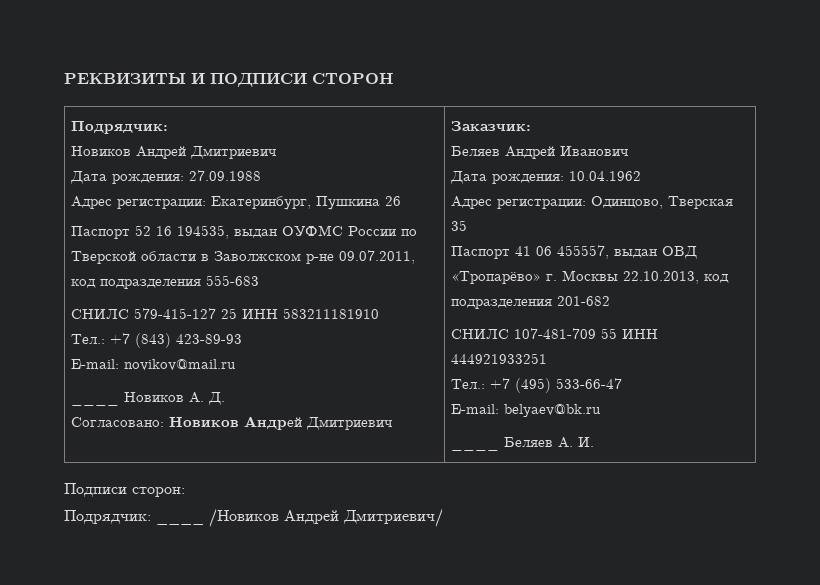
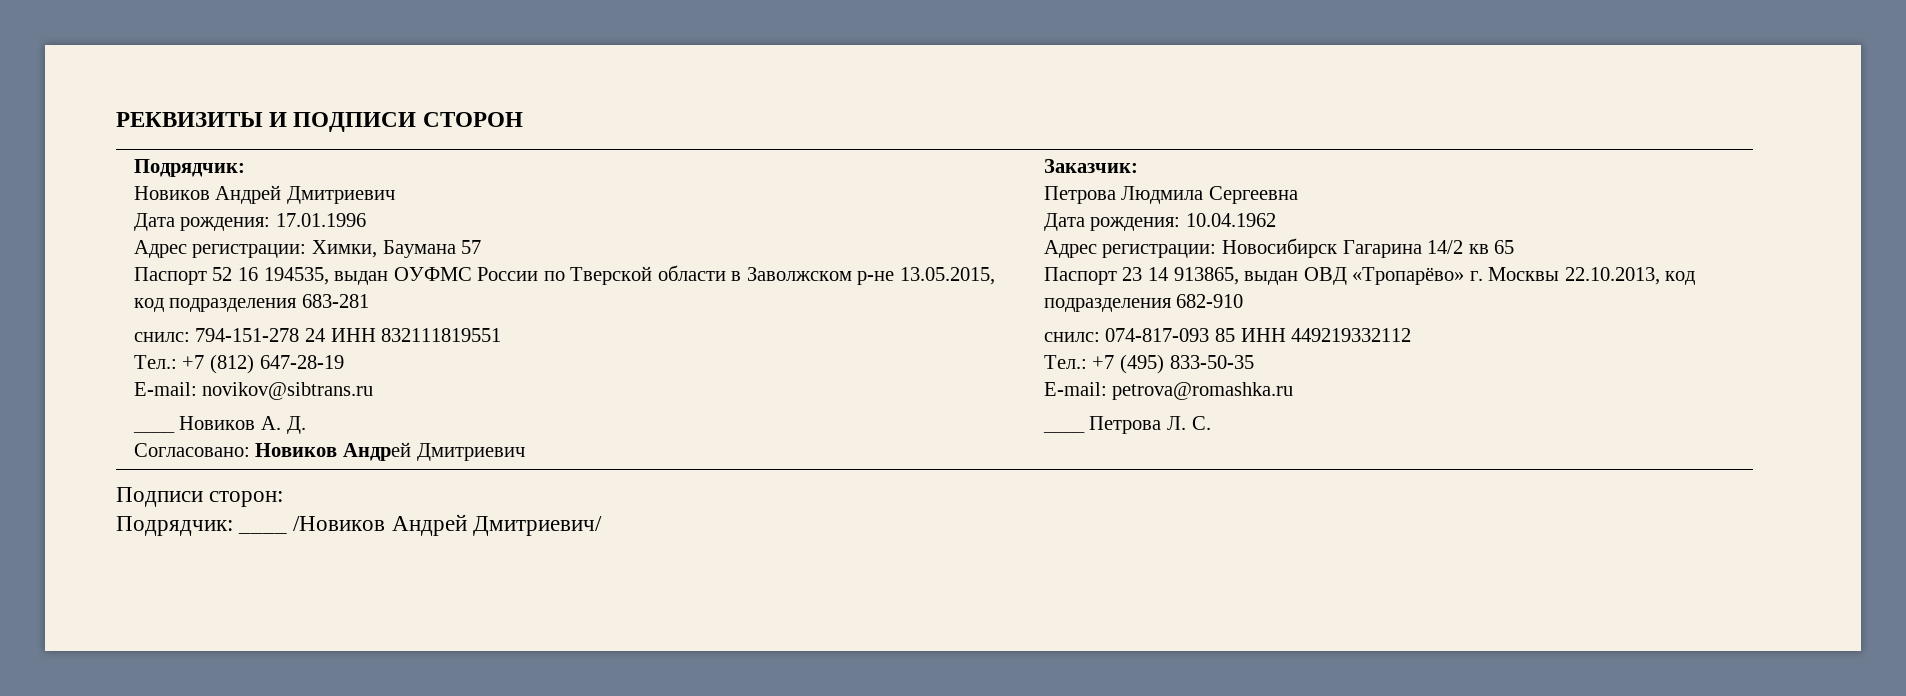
[189,170,262,181] [71,196,402,210] 27.09.1988 // Адрес регистрации: Екатеринбург, Пушкина 26 -> [276,213,367,227] [133,240,482,258] 17.01.1996 // Адрес регистрации: Химки, Баумана 57
[339,250,416,264] [71,275,260,289] [71,308,380,319] [71,333,243,348] [71,359,237,371] 09.07.2011, код подразделения 555-683 // СНИЛС 579-415-127 25 ИНН 583211181910 // Тел.: +7 (843) 423-89-93 // E-mail: novikov@mail.ru -> [899,267,995,285] [133,294,370,312] [133,328,502,342] [133,354,344,374] [133,382,374,400] 13.05.2015, код подразделения 683-281 // снилс: 794-151-278 24 ИНН 832111819551 // Тел.: +7 (812) 647-28-19 // E-mail: novikov@sibtrans.ru
[451,146,629,159] Беляев Андрей Иванович -> [1043,186,1299,204] Петрова Людмила Сергеевна
[591,196,734,209] [451,220,468,231] [451,245,610,259] Одинцово, Тверская 35 // Паспорт 41 06 455557, -> [1222,238,1515,258] [1043,267,1239,285] Новосибирск Гагарина 14/2 кв 65 // Паспорт 23 14 913865,
[557,296,611,306] [451,328,659,339] [451,353,548,364] 201-682 // СНИЛС 107-481-709 55 ИНН 444921933251 -> [1176,294,1244,308] [1043,328,1412,342] 682-910 // снилс: 074-817-093 85 ИНН 449219332112
[556,378,623,389] [451,404,602,417] [451,447,500,451] [504,437,595,448] 533-66-47 // E-mail: belyaev@bk.ru // ____ Беляев А. И. -> [1169,355,1254,369] [1043,382,1294,400] [1042,416,1211,434] 833-50-35 // E-mail: petrova@romashka.ru // ____ Петрова Л. С.

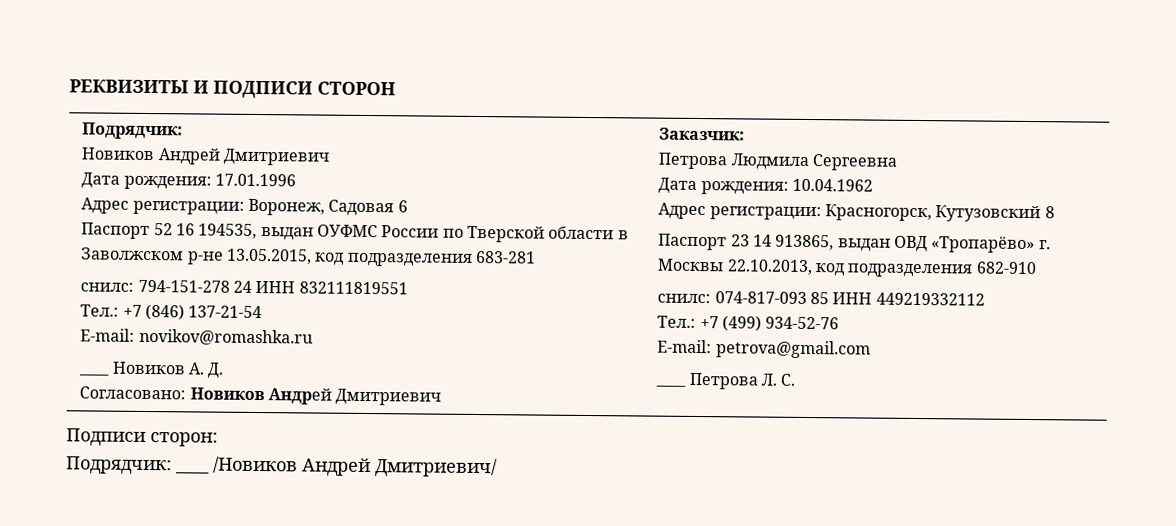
[312,240,482,258] Химки, Баумана 57 -> [247,198,408,217] Воронеж, Садовая 6
[210,354,344,374] [133,382,374,400] (812) 647-28-19 // E-mail: novikov@sibtrans.ru -> [144,303,263,321] [80,328,313,346] (846) 137-21-54 // E-mail: novikov@romashka.ru
[1222,238,1515,258] Новосибирск Гагарина 14/2 кв 65 -> [824,204,1055,223] Красногорск, Кутузовский 8
[1120,354,1254,374] [1043,382,1294,400] (495) 833-50-35 // E-mail: petrova@romashka.ru -> [721,315,840,332] [657,339,871,359] (499) 934-52-76 // E-mail: petrova@gmail.com

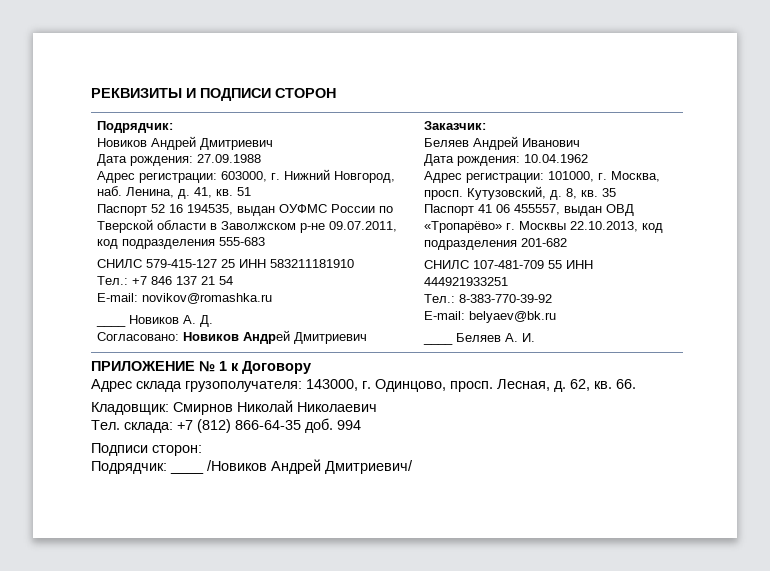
[214,173,296,187] [81,197,408,217] 17.01.1996 // Адрес регистрации: Воронеж, Садовая 6 -> [196,154,261,163] [96,169,395,183] [96,186,251,199] 27.09.1988 // Адрес регистрации: 603000, г. Нижний Новгород, наб. Ленина, д. 41, кв. 51
[225,248,536,267] [80,279,408,295] [80,303,263,321] 13.05.2015, код подразделения 683-281 // снилс: 794-151-278 24 ИНН 832111819551 // Тел.: +7 (846) 137-21-54 -> [328,221,397,232] [96,237,265,249] [96,259,354,268] [96,276,233,285] 09.07.2011, код подразделения 555-683 // СНИЛС 579-415-127 25 ИНН 583211181910 // Тел.: +7 846 137 21 54
[658,152,897,171] Петрова Людмила Сергеевна -> [423,136,580,150] Беляев Андрей Иванович
[824,204,1055,223] [658,233,835,251] Красногорск, Кутузовский 8 // Паспорт 23 14 913865, -> [547,171,660,182] [423,186,616,200] [423,204,560,216] 101000, г. Москва, просп. Кутузовский, д. 8, кв. 35 // Паспорт 41 06 455557,
[975,261,1037,275] [657,291,985,306] [657,315,840,332] [657,339,871,359] [655,372,797,390] 682-910 // снилс: 074-817-093 85 ИНН 449219332112 // Тел.: +7 (499) 934-52-76 // E-mail: petrova@gmail.com // ____ Петрова Л. С. -> [520,238,567,247] [423,260,593,269] [423,277,508,286] [423,294,552,303] [423,311,556,323] [422,342,453,345] [455,333,535,342] [91,361,311,374] [91,379,636,392] [91,400,377,415] [91,418,361,433] 201-682 // СНИЛС 107-481-709 55 ИНН 444921933251 // Тел.: 8-383-770-39-92 // E-mail: belyaev@bk.ru // ____ Беляев А. И. // ПРИЛОЖЕНИЕ № 1 к Договору // Адрес склада грузополучателя: 143000, г. Одинцово, просп. Лесная, д. 62, кв. 66. // Кладовщик: Смирнов Николай Николаевич // Тел. склада: +7 (812) 866-64-35 доб. 994

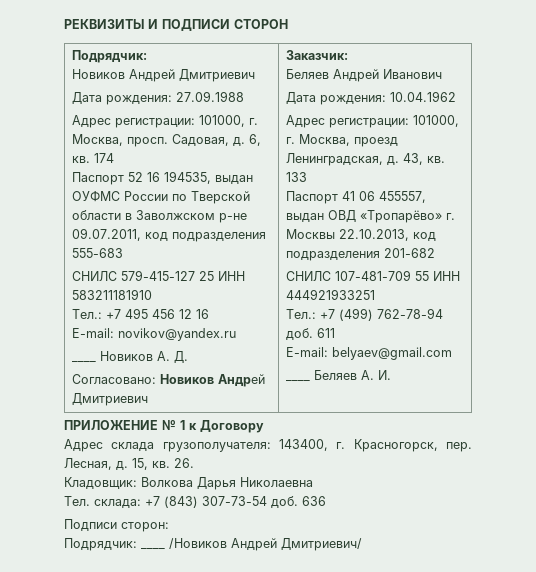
[220,169,395,183] [96,186,251,199] 603000, г. Нижний Новгород, наб. Ленина, д. 41, кв. 51 -> [198,115,258,127] [71,134,261,147] [71,153,114,163] 101000, г. Москва, просп. Садовая, д. 6, кв. 174
[150,276,233,285] [96,293,272,304] 846 137 21 54 // E-mail: novikov@romashka.ru -> [124,308,209,319] [71,328,236,341] 495 456 12 16 // E-mail: novikov@yandex.ru
[423,186,616,200] просп. Кутузовский, д. 8, кв. 35 -> [353,137,398,147] [285,153,445,166] [285,172,307,182] проезд Ленинградская, д. 43, кв. 133
[458,294,552,303] [423,311,556,323] 8-383-770-39-92 // E-mail: belyaev@bk.ru -> [319,308,443,321] [285,328,335,340] [285,347,452,360] +7 (499) 762-78-94 доб. 611 // E-mail: belyaev@gmail.com
[306,379,636,392] [91,400,377,415] 143000, г. Одинцово, просп. Лесная, д. 62, кв. 66. // Кладовщик: Смирнов Николай Николаевич -> [279,439,472,452] [64,458,194,470] [64,477,313,490] 143400, г. Красногорск, пер. Лесная, д. 15, кв. 26. // Кладовщик: Волкова Дарья Николаевна
[197,418,361,433] (812) 866-64-35 доб. 994 -> [164,496,326,508] (843) 307-73-54 доб. 636

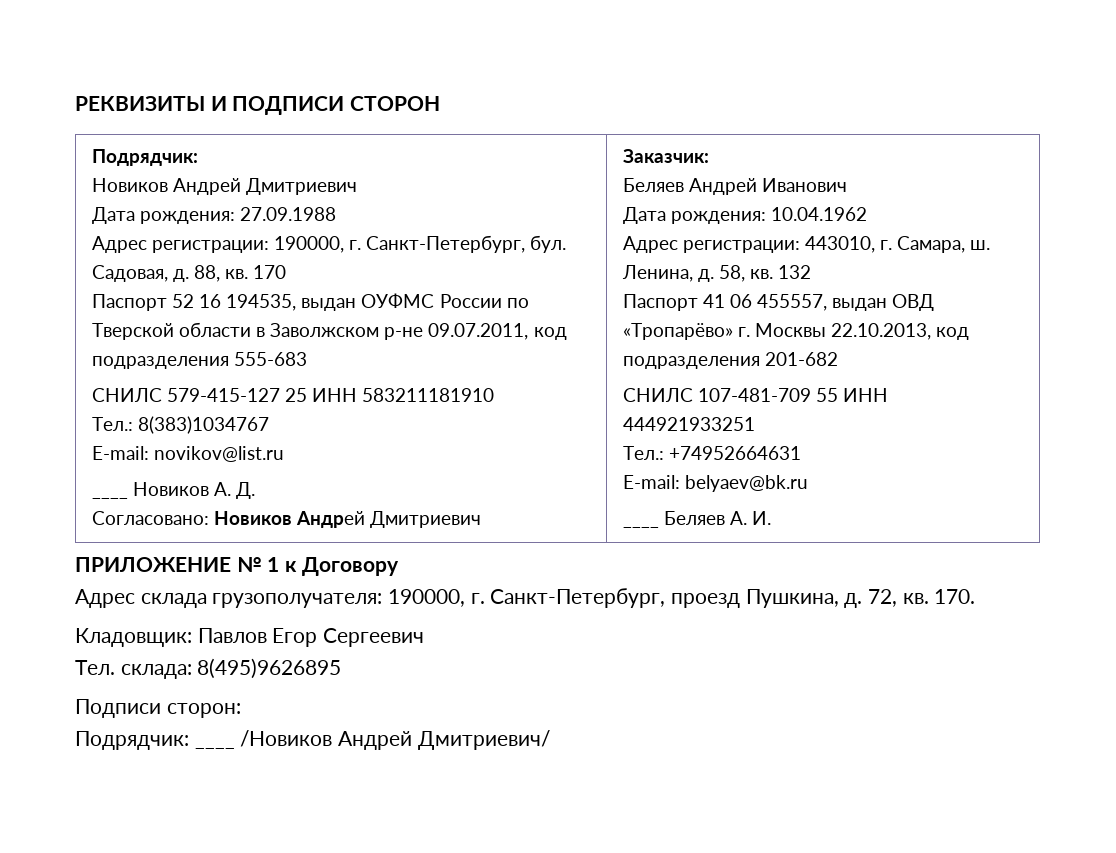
[198,115,258,127] [71,134,261,147] [71,153,114,163] 101000, г. Москва, просп. Садовая, д. 6, кв. 174 -> [274,235,567,253] [91,265,287,282] 190000, г. Санкт-Петербург, бул. Садовая, д. 88, кв. 170
[105,308,209,319] [71,328,236,341] +7 495 456 12 16 // E-mail: novikov@yandex.ru -> [137,416,269,434] [91,446,284,462] 8(383)1034767 // E-mail: novikov@list.ru
[412,115,459,127] [285,134,398,147] [285,153,445,166] [285,172,307,182] 101000, г. Москва, проезд Ленинградская, д. 43, кв. 133 -> [805,236,991,253] [621,265,812,282] 443010, г. Самара, ш. Ленина, д. 58, кв. 132
[319,308,443,321] [285,328,335,340] [285,347,452,360] +7 (499) 762-78-94 доб. 611 // E-mail: belyaev@gmail.com -> [668,446,801,460] [622,475,808,492] +74952664631 // E-mail: belyaev@bk.ru
[279,439,472,452] [64,458,194,470] [64,477,313,490] [64,496,326,508] 143400, г. Красногорск, пер. Лесная, д. 15, кв. 26. // Кладовщик: Волкова Дарья Николаевна // Тел. склада: +7 (843) 307-73-54 доб. 636 -> [388,588,976,608] [75,628,425,647] [75,658,342,679] 190000, г. Санкт-Петербург, проезд Пушкина, д. 72, кв. 170. // Кладовщик: Павлов Егор Сергеевич // Тел. склада: 8(495)9626895

